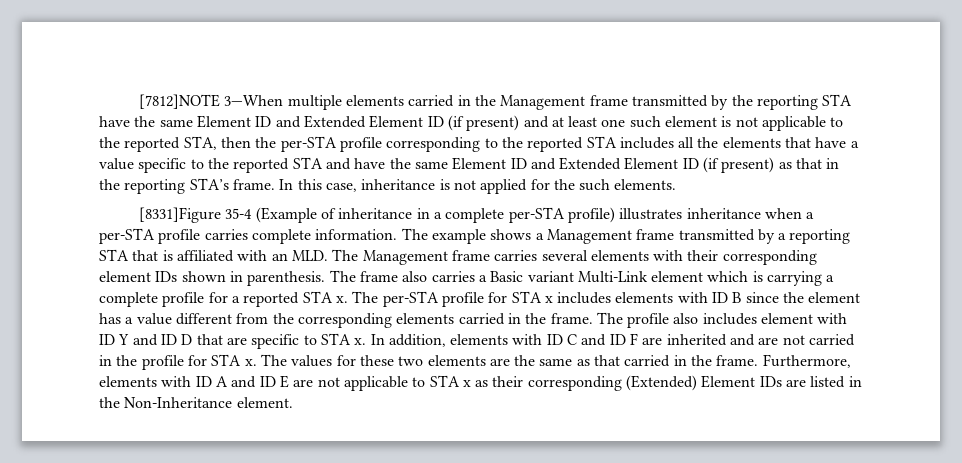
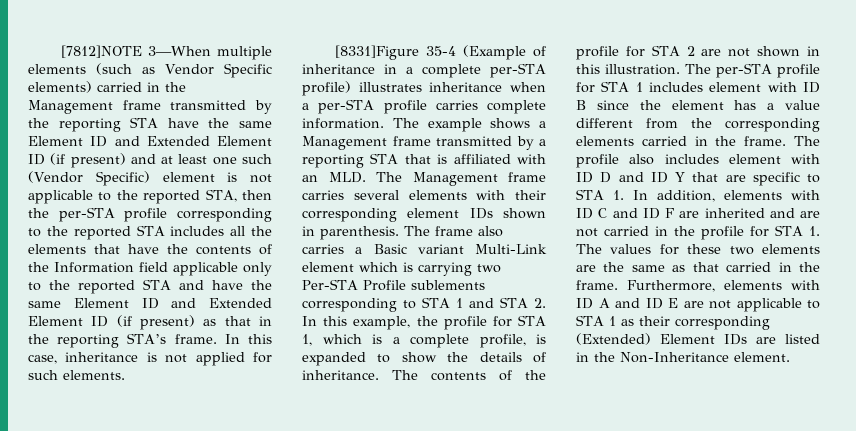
(405, 100) none -> [96,63,272,78] [28,81,92,93] (such as Vendor Specific elements)
(661, 122) none -> [28,171,150,186] (Vendor Specific)
[850,141,859,148] [99,158,187,173] a value specific -> [167,244,272,255] [28,262,272,276] the contents of the Information field applicable only
[553,179,575,190] the -> (272, 357) none
[826,275,835,282] [99,291,348,307] a complete profile for a reported STA x. -> [477,264,501,273] [302,279,485,291] [302,297,546,312] [302,315,547,330] [302,334,546,348] [302,352,546,366] [302,370,546,381] [576,45,820,60] [576,64,681,75] two Per-STA Profile sublements corresponding to STA 1 and STA 2. In this example, the profile for STA 1, which is a complete profile, is expanded to show the details of inheritance. The contents of the profile for STA 2 are not shown in this illustration.
[544,292,674,304] x includes elements -> [635,82,762,92] 1 includes element
[118,334,193,346] Y and ID D -> [600,172,685,183] D and ID Y
[354,338,367,345] x. -> [612,190,624,200] 1.
[244,359,257,366] x. -> [809,226,820,236] 1.
[462,380,471,387] x -> [608,316,616,326] 1

